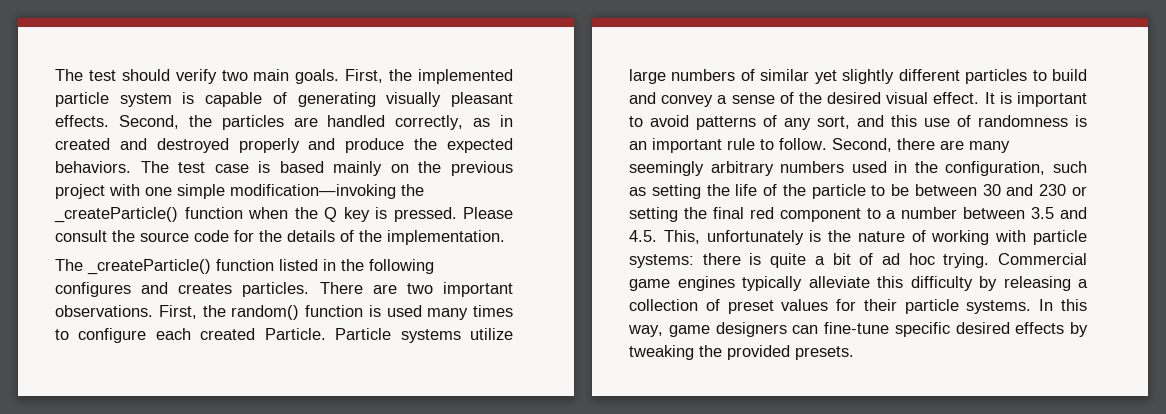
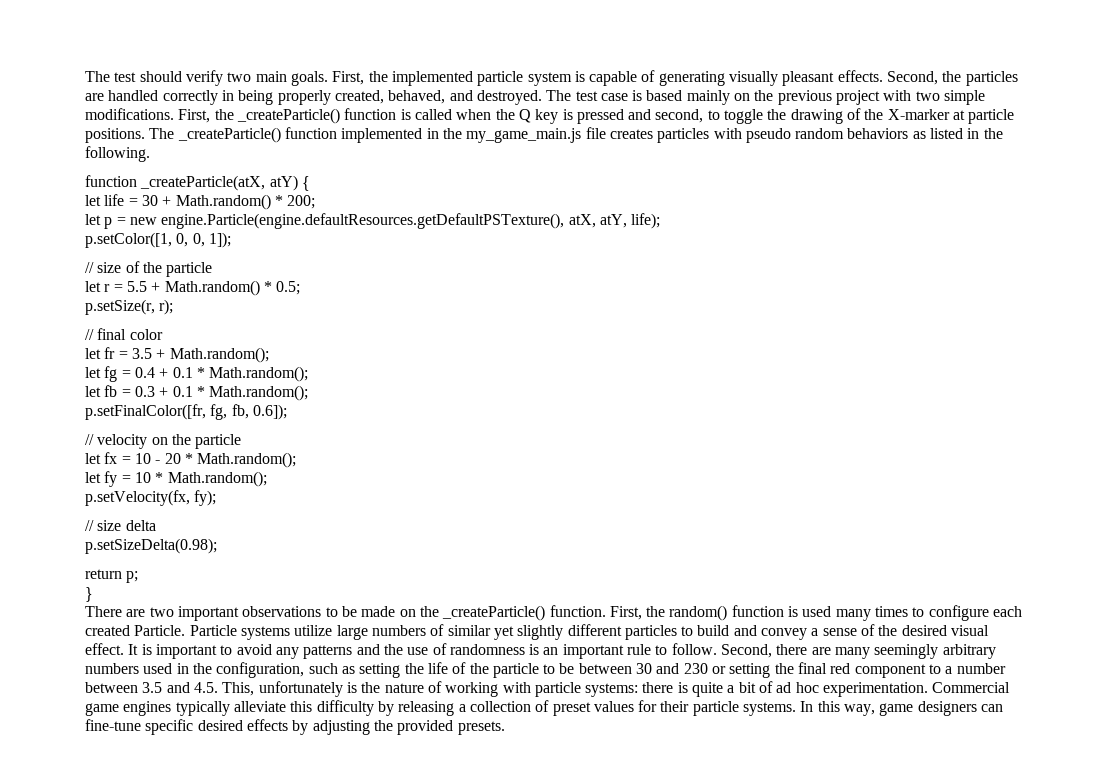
[395,115,513,130] [55,138,513,153] [55,161,131,173] correctly, as in created and destroyed properly and produce the expected behaviors. -> [162,90,542,105] correctly in being properly created, behaved, and destroyed.
[145,184,396,199] one simple modification—invoking -> [915,90,986,105] [85,108,211,123] two simple modifications. First,
(243, 213) none -> [400,109,452,120] is called
[393,207,513,222] [55,230,505,245] [55,259,434,275] [55,282,513,297] [55,305,153,317] pressed. Please consult the source code for the details of the implementation. // The _createParticle() function listed in the following configures and creates particles. There are two important observations. -> [576,108,1015,124] [85,127,1003,143] [85,146,150,162] [85,175,310,191] [85,194,316,210] [85,213,661,229] [85,232,231,248] [85,261,213,277] [85,280,301,296] [85,299,174,315] [85,328,163,340] [85,347,269,363] [85,366,309,382] [85,385,309,401] [85,404,287,420] [85,434,242,449] [85,452,297,468] [85,471,267,487] [85,490,217,506] [85,520,156,531] [85,538,217,554] [85,569,139,583] [85,587,93,602] [85,605,606,621] pressed and second, to toggle the drawing of the X-marker at particle positions. The _createParticle() function implemented in the my_game_main.js file creates particles with pseudo random behaviors as listed in the following. // function _createParticle(atX, atY) { // let life = 30 + Math.random() * 200; // let p = new engine.Particle(engine.defaultResources.getDefaultPSTexture(), atX, atY, life); // p.setColor([1, 0, 0, 1]); // // size of the particle // let r = 5.5 + Math.random() * 0.5; // p.setSize(r, r); // // final color // let fr = 3.5 + Math.random(); // let fg = 0.4 + 0.1 * Math.random(); // let fb = 0.3 + 0.1 * Math.random(); // p.setFinalColor([fr, fg, fb, 0.6]); // // velocity on the particle // let fx = 10 - 20 * Math.random(); // let fy = 10 * Math.random(); // p.setVelocity(fx, fy); // // size delta // p.setSizeDelta(0.98); // return p; // } // There are two important observations to be made on the _createParticle() function.
[696,115,917,130] patterns of any sort, and this -> [275,644,403,659] any patterns and the
[943,253,990,268] trying. -> [823,682,929,697] experimentation.
[629,345,694,360] tweaking -> [312,720,370,735] adjusting

